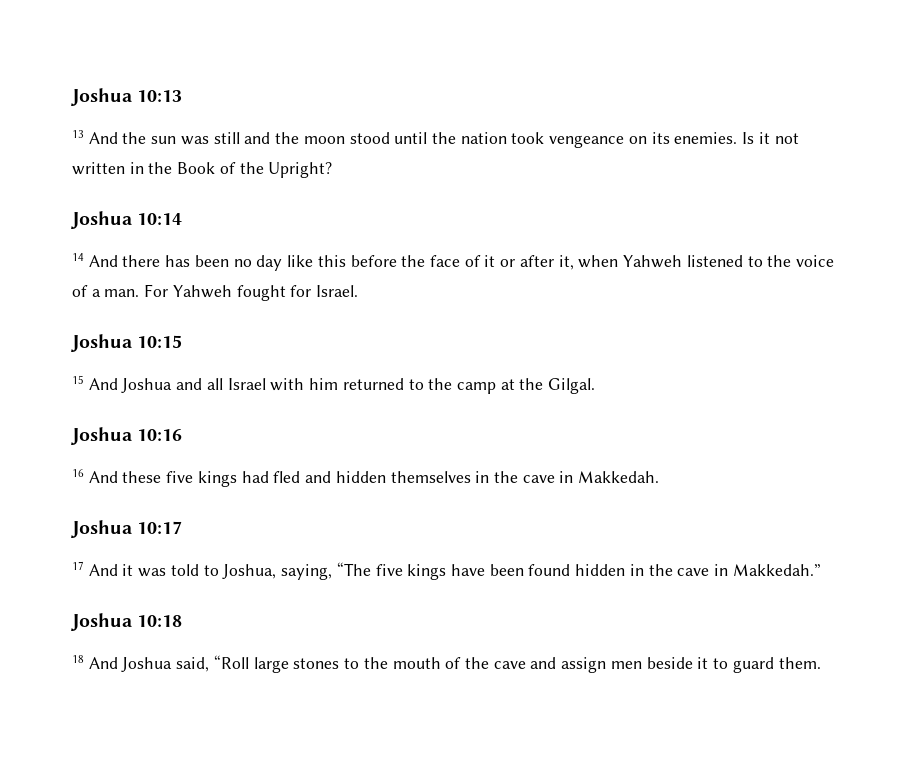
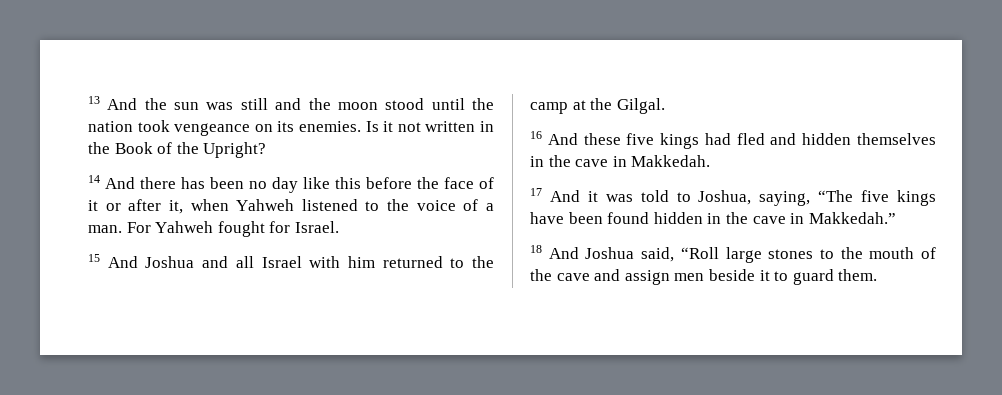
[71,88,183,106] Joshua 10:13 // -> (88, 100) none
[71,211,183,229] // Joshua 10:14 -> (267, 150) none
[71,334,183,352] // Joshua 10:15 -> (339, 227) none
[71,427,183,445] // Joshua 10:16 -> (665, 106) none
[71,520,183,538] // Joshua 10:17 -> (711, 161) none
[71,613,183,631] // Joshua 10:18 -> (896, 218) none

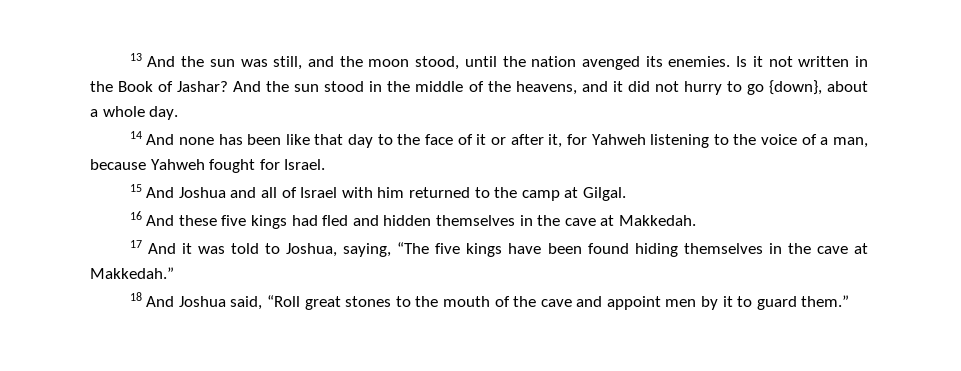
[240,98,268,110] still -> [273,56,303,70] still,
[385,98,425,110] stood -> [415,56,460,70] stood,
[137,120,273,136] took vengeance on -> [581,56,640,70] avenged
[176,142,267,158] the Upright? -> [177,80,868,95] [90,106,179,120] Jashar? And the sun stood in the middle of the heavens, and it did not hurry to go {down}, about a whole day.
[105,177,176,189] And there -> [146,134,214,145] And none
[249,177,412,193] no day like this before -> [285,134,393,148] like that day to
[190,199,358,211] when Yahweh listened -> [566,134,710,148] for Yahweh listening
[88,222,151,233] man. For -> [833,137,869,148] [90,159,146,170] man, because
(254, 262) none -> [281,187,297,198] of
[590,98,613,110] the -> (579, 192) none
[612,156,627,167] in -> [600,215,615,226] at
[653,212,805,224] hidden in the cave in -> [634,243,868,257] hiding themselves in the cave at
[725,247,762,263] large -> [304,296,341,310] great
[624,269,755,285] assign men beside -> [606,296,719,310] appoint men by
[838,269,878,281] them. -> [801,295,850,307] them.”

